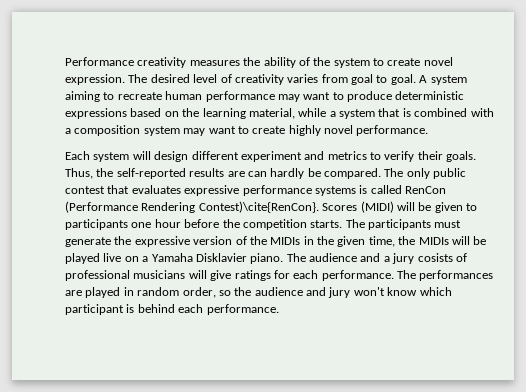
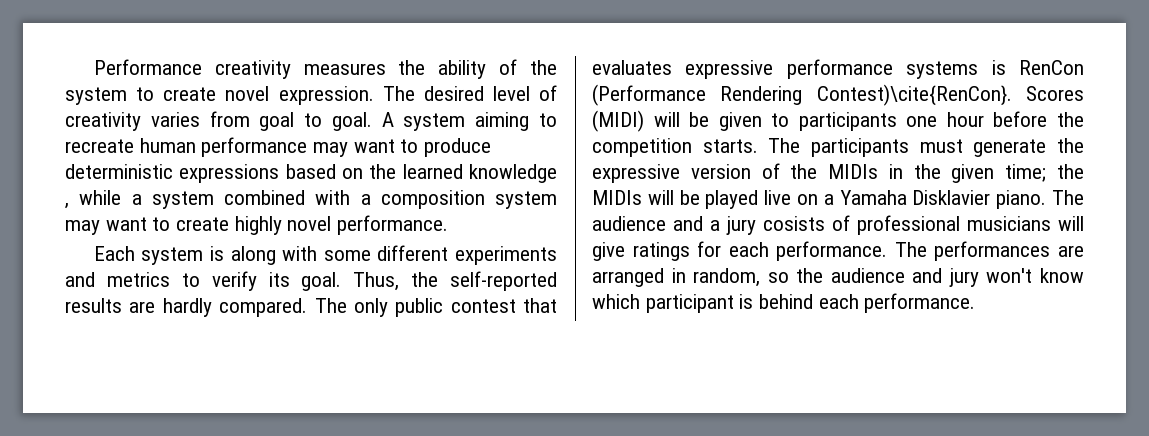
[202,108,295,119] learning material, -> [402,164,557,183] [65,203,69,209] learned knowledge ,
[378,108,411,117] that is -> (214, 200) none
[132,151,302,162] will design different experiment -> [210,245,557,265] is along with some different experiments
[417,151,477,162] their goals. -> [268,272,342,291] its goal.
[247,168,321,179] can hardly be -> [162,298,212,317] hardly
[370,185,402,194] called -> (1006, 67) none
[368,236,395,247] time, -> [1005,164,1047,182] time;
[85,287,216,298] played in random order, -> [592,268,761,287] arranged in random,

